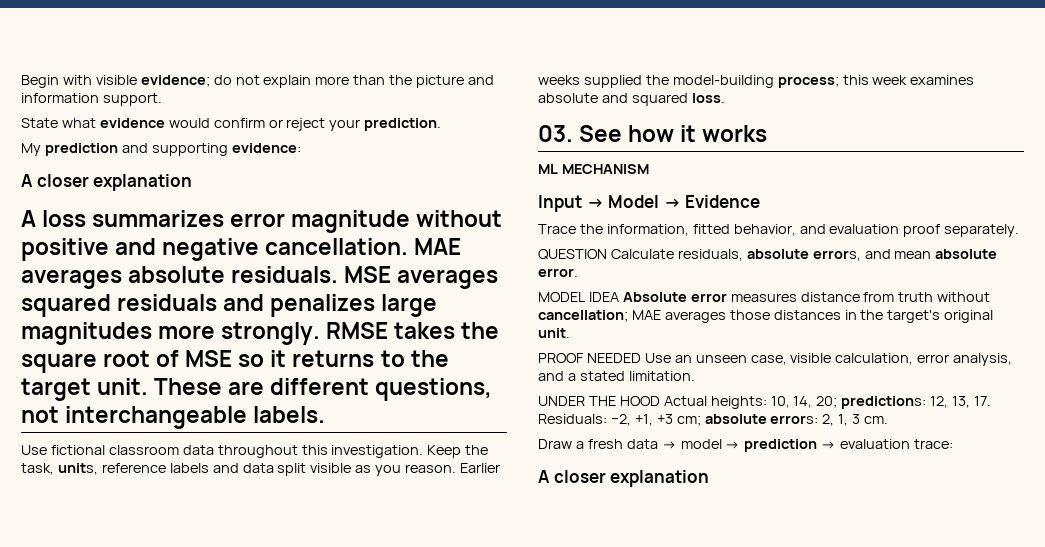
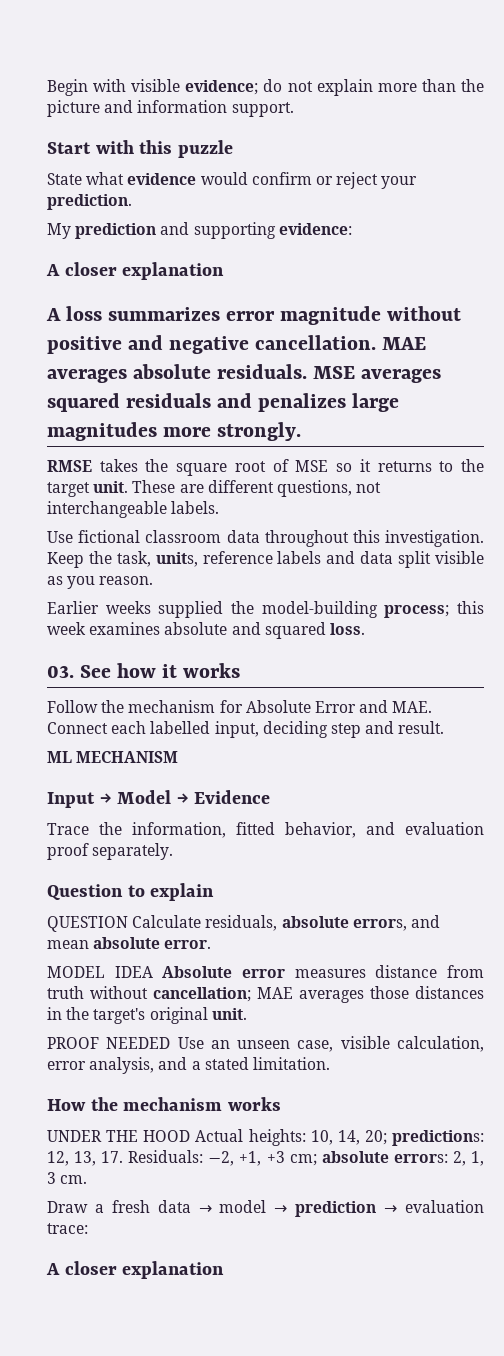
(162, 99) none -> [47,140,233,158] // Start with this puzzle
(321, 333) none -> (302, 431) //
(457, 468) none -> (154, 580) //
(768, 133) none -> [47,700,433,713] [47,721,445,738] // Follow the mechanism for Absolute Error and MAE. Connect each labelled input, deciding step and result.
(1020, 230) none -> [47,883,215,901] // Question to explain
(695, 376) none -> [47,1097,281,1111] // How the mechanism works

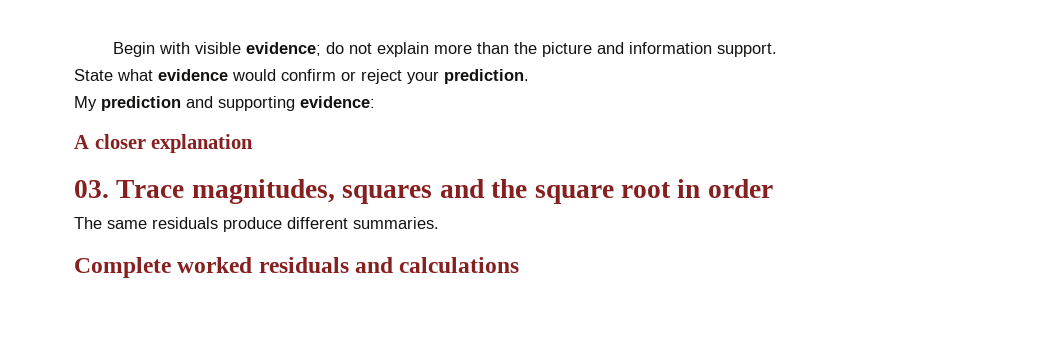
[47,140,233,158] // Start with this puzzle -> (778, 50) none
[46,306,462,325] [47,335,427,354] [47,364,442,383] [47,393,400,412] [47,422,302,441] [47,459,485,476] [47,480,382,497] [47,501,220,518] [47,530,484,547] [47,551,485,568] [47,576,154,589] [47,601,484,618] [47,622,365,639] [47,663,241,678] [47,700,433,713] [47,721,445,738] [47,751,179,763] [47,790,271,808] [47,822,484,838] [47,843,174,860] [47,883,215,901] [47,915,440,932] [47,937,212,949] [47,965,484,978] [47,986,484,1003] [47,1007,247,1024] [47,1036,484,1052] [47,1057,330,1074] [47,1097,281,1111] [47,1129,484,1146] [47,1150,484,1166] [47,1172,88,1184] [47,1200,484,1217] [47,1223,88,1234] [46,1261,225,1279] A loss summarizes error magnitude without positive and negative cancellation. MAE averages absolute residuals. MSE averages squared residuals and penalizes large magnitudes more strongly. // RMSE takes the square root of MSE so it returns to the target unit. These are different questions, not interchangeable labels. // Use fictional classroom data throughout this investigation. Keep the task, units, reference labels and data split visible as you reason. // Earlier weeks supplied the model-building process; this week examines absolute and squared loss. // 03. See how it works // Follow the mechanism for Absolute Error and MAE. Connect each labelled input, deciding step and result. // ML MECHANISM // Input → Model → Evidence // Trace the information, fitted behavior, and evaluation proof separately. // Question to explain // QUESTION Calculate residuals, absolute errors, and mean absolute error. // MODEL IDEA Absolute error measures distance from truth without cancellation; MAE averages those distances in the target's original unit. // PROOF NEEDED Use an unseen case, visible calculation, error analysis, and a stated limitation. // How the mechanism works // UNDER THE HOOD Actual heights: 10, 14, 20; predictions: 12, 13, 17. Residuals: −2, +1, +3 cm; absolute errors: 2, 1, 3 cm. // Draw a fresh data → model → prediction → evaluation trace: // A closer explanation -> [74,179,773,204] [74,217,439,232] [74,257,520,278] 03. Trace magnitudes, squares and the square root in order // The same residuals produce different summaries. // Complete worked residuals and calculations

